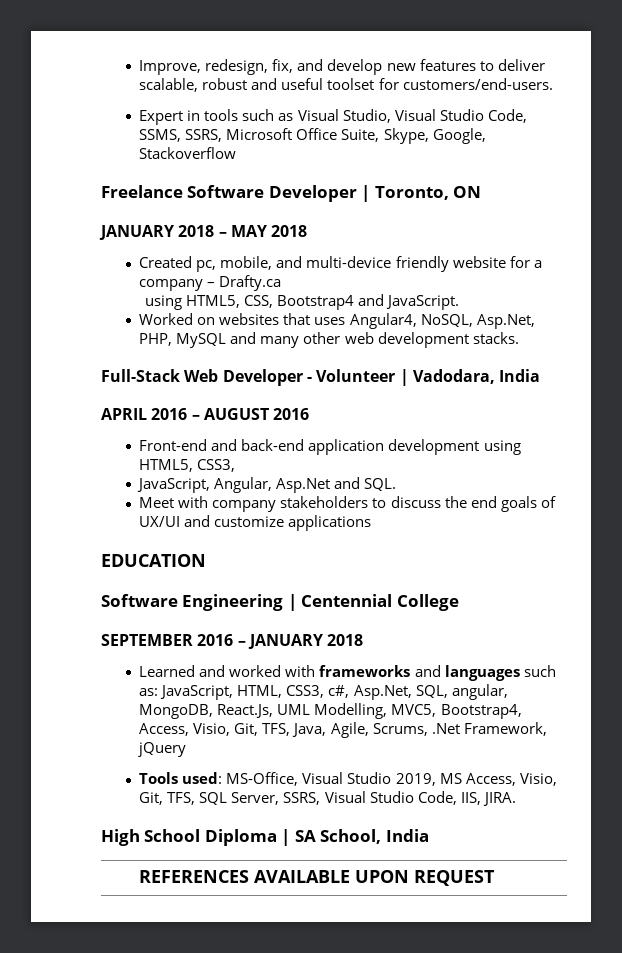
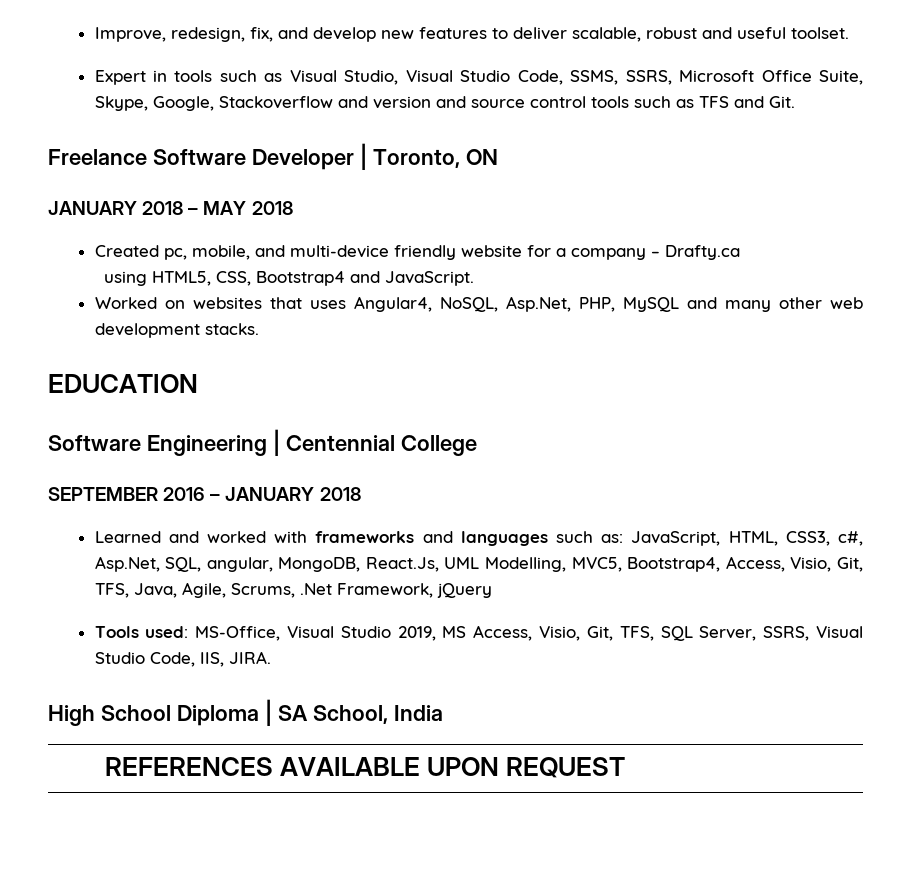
[327,78,553,90] toolset for customers/end-users. -> [790,27,849,39] toolset.
(237, 153) none -> [337,96,795,109] and version and source control tools such as TFS and Git.
[101,369,541,386] [101,408,310,420] [139,439,521,455] [139,459,236,472] [137,477,397,493] [139,496,556,512] [139,515,372,531] // Full-Stack Web Developer - Volunteer | Vadodara, India // APRIL 2016 – AUGUST 2016 // Front-end and back-end application development using HTML5, CSS3, // JavaScript, Angular, Asp.Net and SQL. // Meet with company stakeholders to discuss the end goals of UX/UI and customize applications -> (259, 329) none

